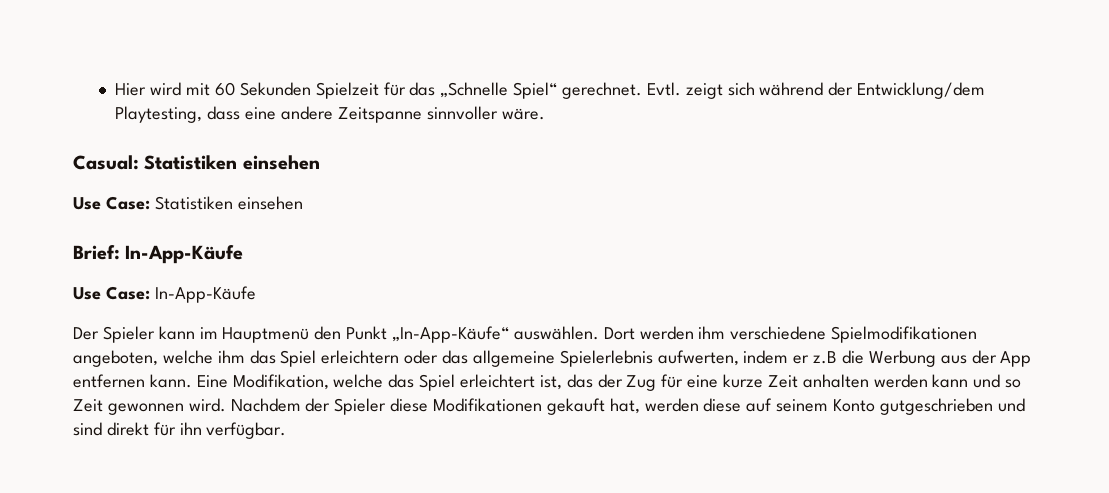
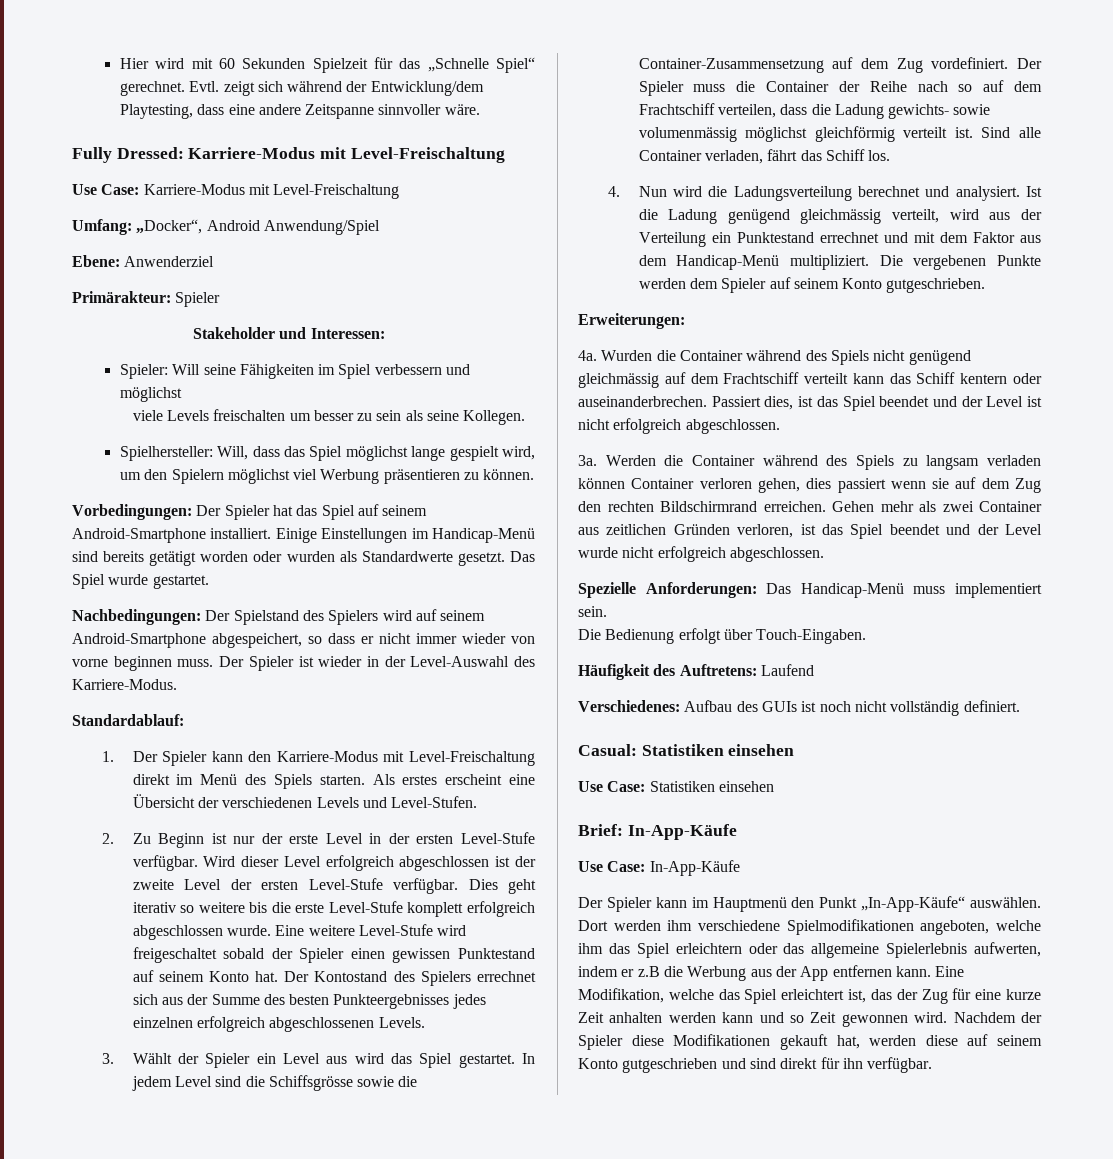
(545, 114) none -> [72,147,505,163] [72,184,400,199] [72,219,380,235] [72,255,215,267] [72,291,221,307] [193,327,385,339] [119,364,471,379] [119,387,182,402] [132,409,526,425] [119,446,535,461] [119,469,535,484] [72,504,428,520] [72,528,536,543] [72,551,535,566] [72,574,209,589] [72,609,486,625] [72,633,535,648] [72,656,535,671] [72,679,177,690] [72,714,184,726] [102,751,536,766] [132,774,536,789] [132,794,478,808] [102,832,535,848] [132,855,536,871] [132,878,536,894] [132,901,535,917] [132,924,467,940] [132,947,535,963] [132,970,536,986] [132,994,486,1009] [132,1016,425,1032] [102,1053,535,1068] [131,1075,418,1091] [638,57,1042,73] [638,80,1043,96] [638,103,991,119] [638,126,1041,142] [638,149,891,164] [608,186,1042,201] [638,209,1042,224] [638,232,1041,247] [638,255,1041,270] [638,277,986,293] [578,313,685,329] [578,350,971,365] [578,372,1042,388] [578,396,1042,411] [578,418,780,434] [578,455,1041,470] [578,477,1041,493] [578,501,1042,512] [578,524,1042,539] [578,546,824,562] [578,582,1042,598] [578,606,607,617] [578,628,867,644] [578,664,814,680] [578,700,1020,716] // Fully Dressed: Karriere-Modus mit Level-Freischaltung // Use Case: Karriere-Modus mit Level-Freischaltung // Umfang: „Docker“, Android Anwendung/Spiel // Ebene: Anwenderziel // Primärakteur: Spieler // Stakeholder und Interessen: // Spieler: Will seine Fähigkeiten im Spiel verbessern und möglichst // viele Levels freischalten um besser zu sein als seine Kollegen. // Spielhersteller: Will, dass das Spiel möglichst lange gespielt wird, um den Spielern möglichst viel Werbung präsentieren zu können. // Vorbedingungen: Der Spieler hat das Spiel auf seinem Android-Smartphone installiert. Einige Einstellungen im Handicap-Menü sind bereits getätigt worden oder wurden als Standardwerte gesetzt. Das Spiel wurde gestartet. // Nachbedingungen: Der Spielstand des Spielers wird auf seinem Android-Smartphone abgespeichert, so dass er nicht immer wieder von vorne beginnen muss. Der Spieler ist wieder in der Level-Auswahl des Karriere-Modus. // Standardablauf: // 1. Der Spieler kann den Karriere-Modus mit Level-Freischaltung direkt im Menü des Spiels starten. Als erstes erscheint eine Übersicht der verschiedenen Levels und Level-Stufen. // 2. Zu Beginn ist nur der erste Level in der ersten Level-Stufe verfügbar. Wird dieser Level erfolgreich abgeschlossen ist der zweite Level der ersten Level-Stufe verfügbar. Dies geht iterativ so weitere bis die erste Level-Stufe komplett erfolgreich abgeschlossen wurde. Eine weitere Level-Stufe wird freigeschaltet sobald der Spieler einen gewissen Punktestand auf seinem Konto hat. Der Kontostand des Spielers errechnet sich aus der Summe des besten Punkteergebnisses jedes einzelnen erfolgreich abgeschlossenen Levels. // 3. Wählt der Spieler ein Level aus wird das Spiel gestartet. In jedem Level sind die Schiffsgrösse sowie die Container-Zusammensetzung auf dem Zug vordefiniert. Der Spieler muss die Container der Reihe nach so auf dem Frachtschiff verteilen, dass die Ladung gewichts- sowie volumenmässig möglichst gleichförmig verteilt ist. Sind alle Container verladen, fährt das Schiff los. // 4. Nun wird die Ladungsverteilung berechnet und analysiert. Ist die Ladung genügend gleichmässig verteilt, wird aus der Verteilung ein Punktestand errechnet und mit dem Faktor aus dem Handicap-Menü multipliziert. Die vergebenen Punkte werden dem Spieler auf seinem Konto gutgeschrieben. // Erweiterungen: // 4a. Wurden die Container während des Spiels nicht genügend gleichmässig auf dem Frachtschiff verteilt kann das Schiff kentern oder auseinanderbrechen. Passiert dies, ist das Spiel beendet und der Level ist nicht erfolgreich abgeschlossen. // 3a. Werden die Container während des Spiels zu langsam verladen können Container verloren gehen, dies passiert wenn sie auf dem Zug den rechten Bildschirmrand erreichen. Gehen mehr als zwei Container aus zeitlichen Gründen verloren, ist das Spiel beendet und der Level wurde nicht erfolgreich abgeschlossen. // Spezielle Anforderungen: Das Handicap-Menü muss implementiert sein. // Die Bedienung erfolgt über Touch-Eingaben. // Häufigkeit des Auftretens: Laufend // Verschiedenes: Aufbau des GUIs ist noch nicht vollständig definiert.

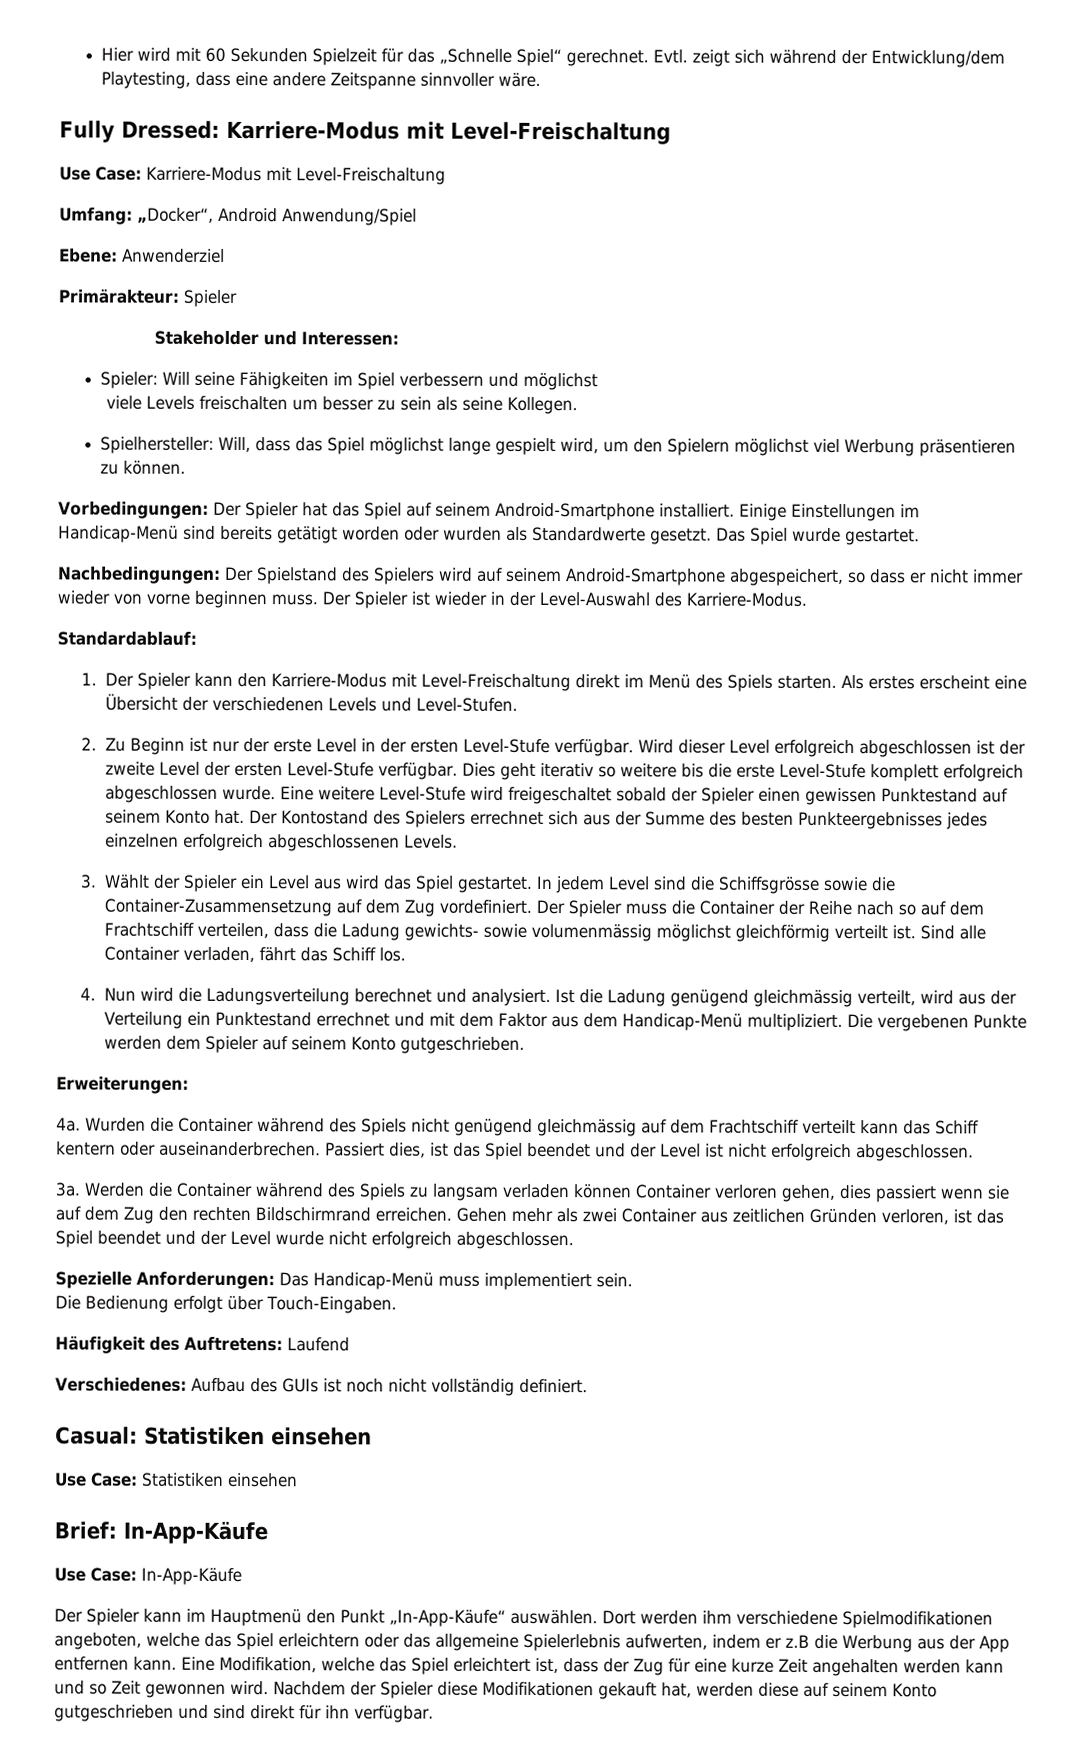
[578,943,603,954] ihm -> (200, 1639) none
[870,989,892,1000] das -> [563,1658,599,1673] dass
[609,1012,663,1023] anhalten -> [812,1658,899,1677] angehalten

